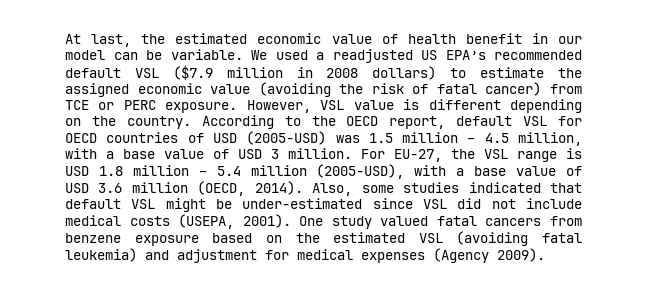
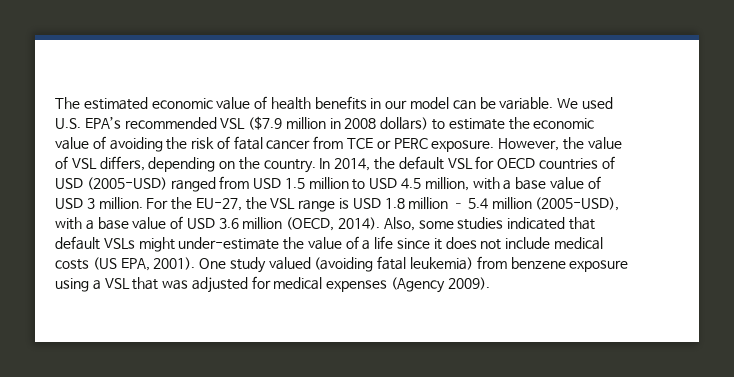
[65,34,166,47] At last, the -> [55,97,80,109] The
[465,33,522,44] benefit -> [314,96,367,110] benefits
[316,49,437,63] a readjusted US -> [55,118,81,129] U.S.
[65,68,121,78] default -> (217, 123) none
[65,82,331,97] assigned economic value (avoiding -> [533,118,595,129] [55,136,163,152] economic value of avoiding
[485,82,542,96] cancer) -> [266,140,311,150] cancer
[320,99,582,113] [65,115,446,129] VSL value is different depending on the country. According to the OECD report, -> [562,137,622,150] [55,156,396,173] the value of VSL differs, depending on the country. In 2014, the
[335,132,476,143] was 1.5 million – -> [170,176,398,192] ranged from USD 1.5 million to USD
(385, 154) none -> [171,197,193,210] the
[131,198,482,212] VSL might be under-estimated since VSL did -> [103,236,477,252] VSLs might under-estimate the value of a life since it does
[178,214,235,229] (USEPA, -> [92,257,150,271] (US EPA,
[436,216,582,226] [65,231,582,246] [65,248,257,263] fatal cancers from benzene exposure based on the estimated VSL (avoiding fatal leukemia) and adjustment -> [314,256,629,272] [55,277,248,293] (avoiding fatal leukemia) from benzene exposure using a VSL that was adjusted

